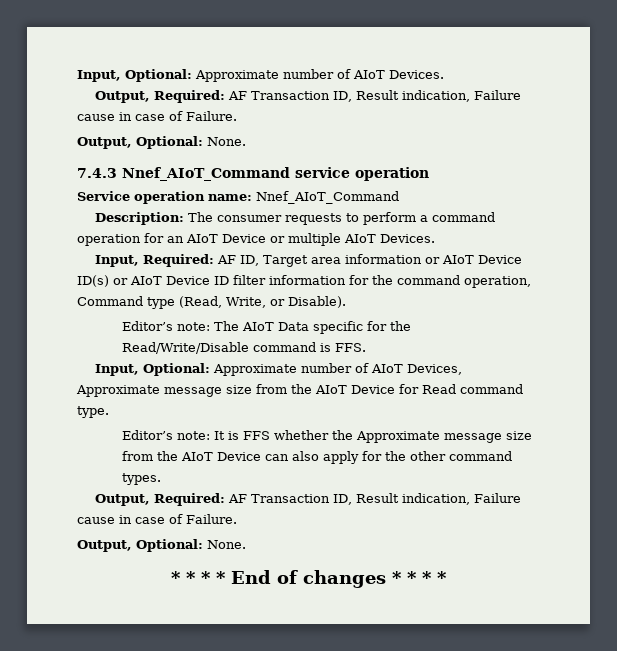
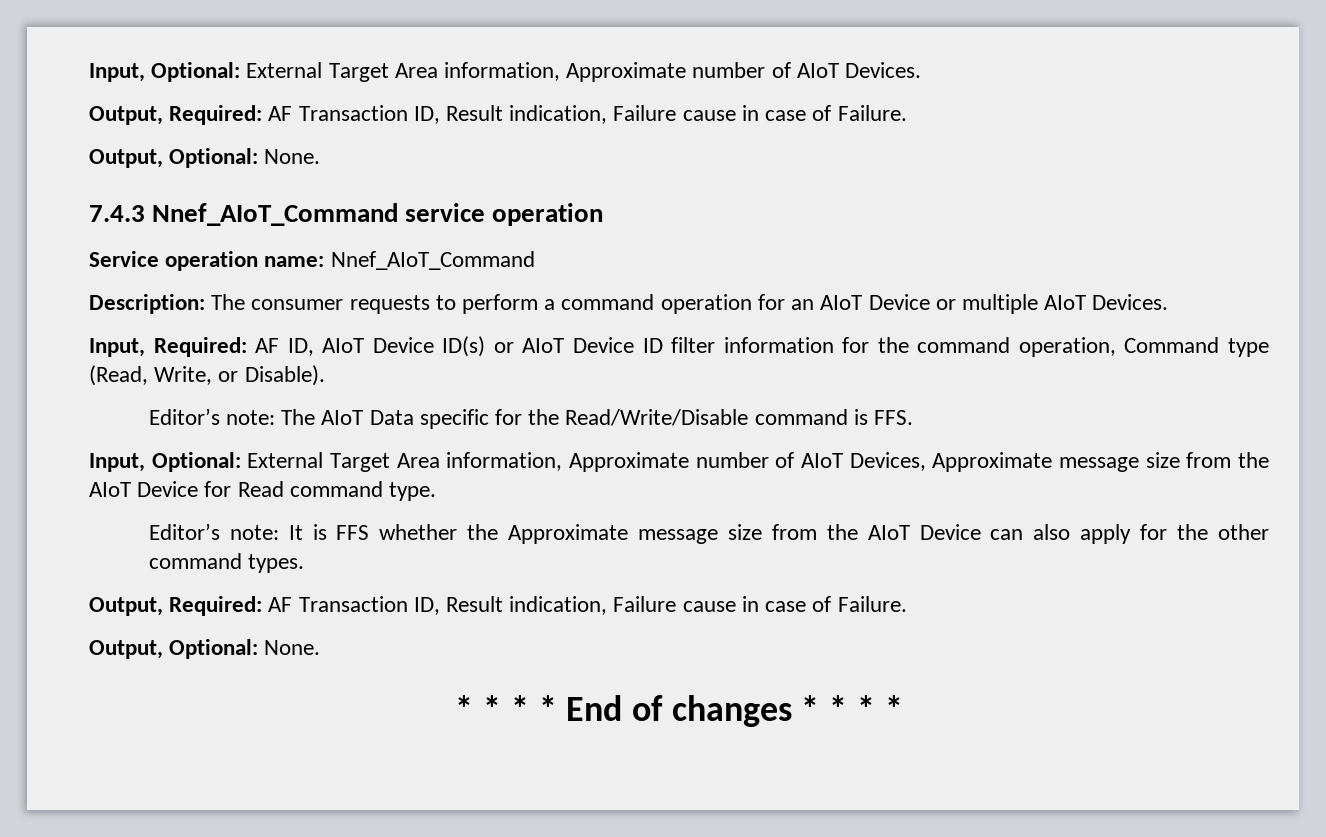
[77,69,192,82] Input, Optional: -> [89,62,561,82] Input, Optional: External Target Area information,
[263,254,441,267] Target area information or -> (314, 347) none
(211, 369) none -> [247,452,563,472] External Target Area information,

